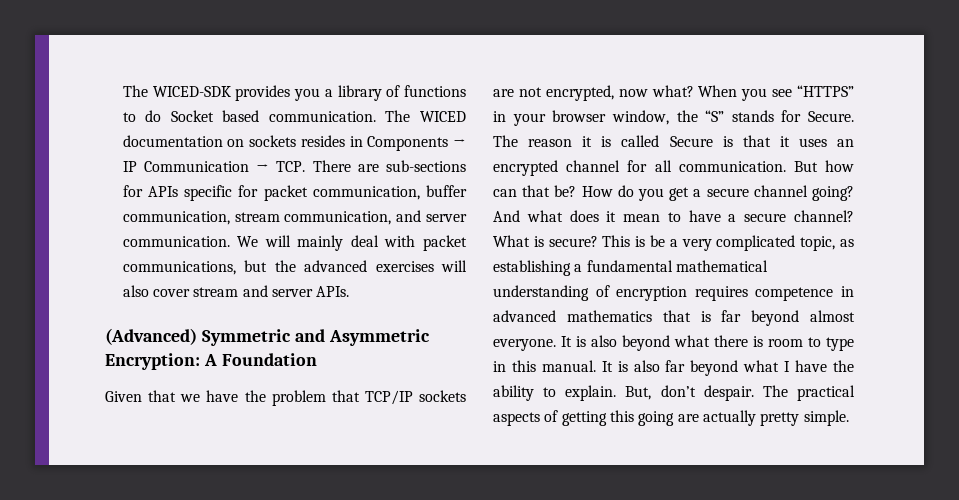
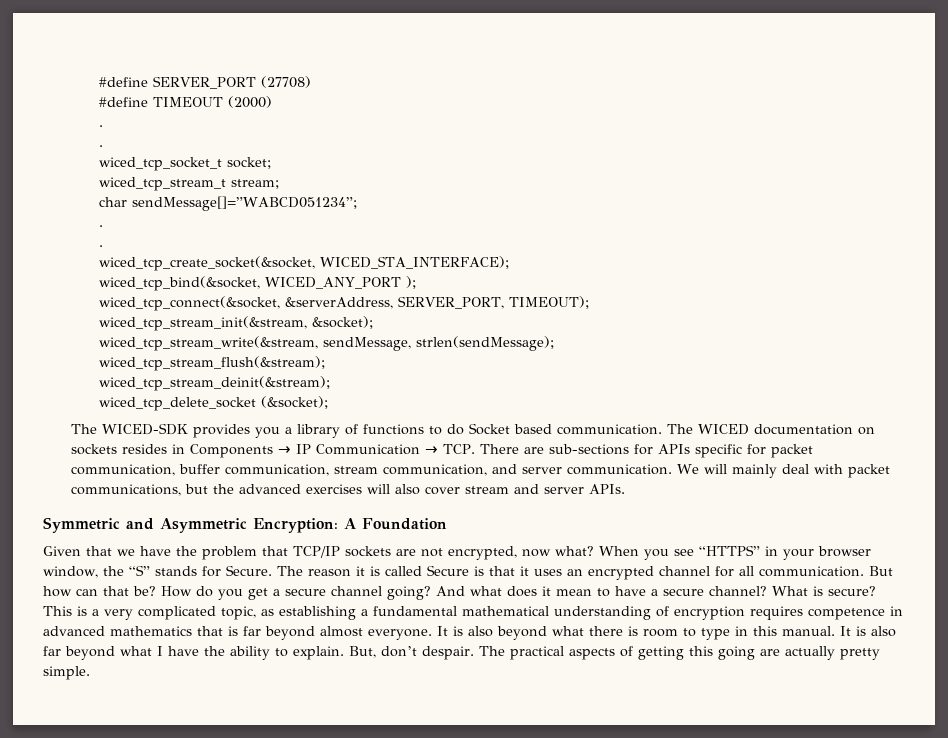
(122, 91) none -> [98,76,311,89] [98,96,272,108] [98,125,103,127] [98,145,103,147] [98,157,271,171] [98,177,279,191] [98,196,357,211] [98,225,103,227] [98,245,103,247] [98,256,509,271] [98,276,416,291] [98,296,589,311] [98,316,373,331] [98,336,554,351] [98,356,325,371] [98,376,330,391] [98,396,328,411] #define SERVER_PORT (27708) // #define TIMEOUT (2000) // . // . // wiced_tcp_socket_t socket; // wiced_tcp_stream_t stream; // char sendMessage[]=”WABCD051234”; // . // . // wiced_tcp_create_socket(&socket, WICED_STA_INTERFACE); // wiced_tcp_bind(&socket, WICED_ANY_PORT ); // wiced_tcp_connect(&socket, &serverAddress, SERVER_PORT, TIMEOUT); // wiced_tcp_stream_init(&stream, &socket); // wiced_tcp_stream_write(&stream, sendMessage, strlen(sendMessage); // wiced_tcp_stream_flush(&stream); // wiced_tcp_stream_deinit(&stream); // wiced_tcp_delete_socket (&socket); //
[105,328,197,345] (Advanced) -> (625, 489) none
[650,235,665,247] be -> (87, 611) none

